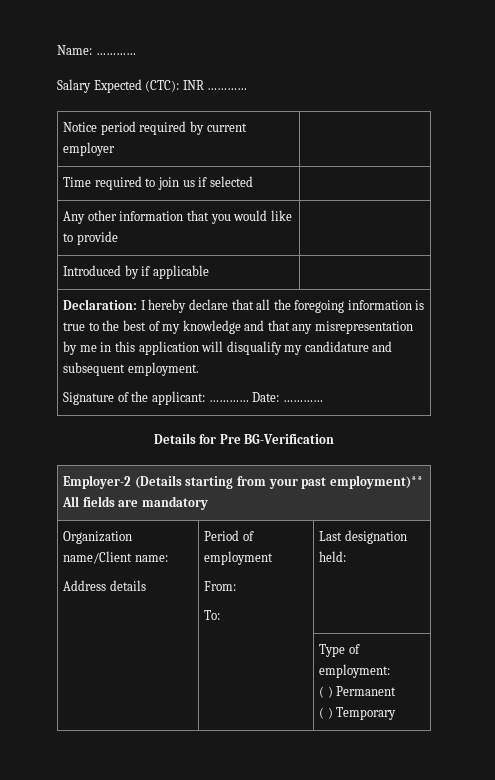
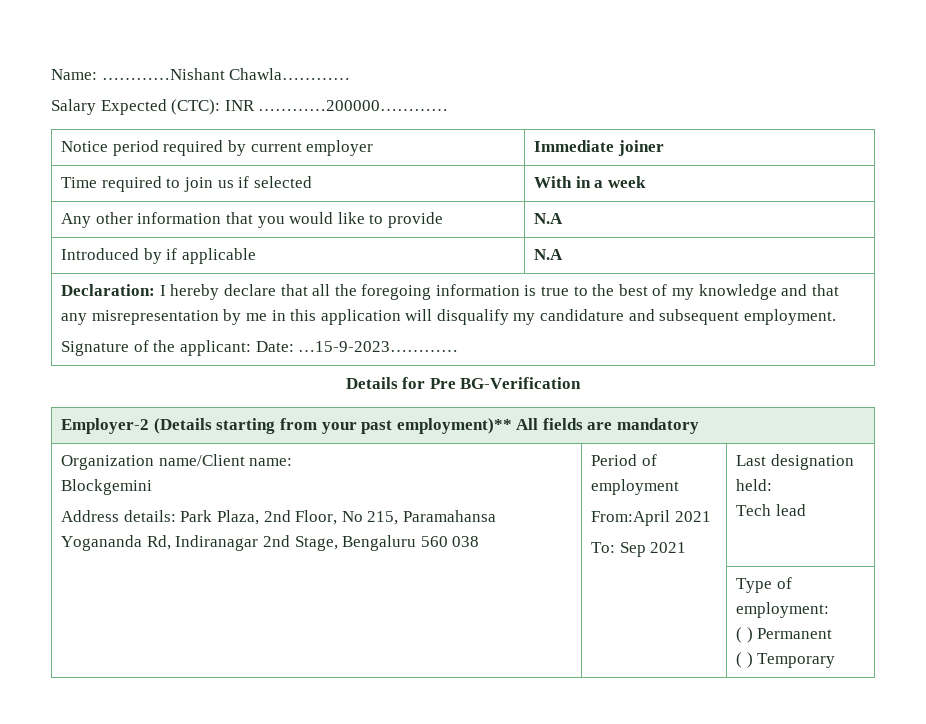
[95,53,136,55] ………… -> [101,68,351,80] …………Nishant Chawla…………
[207,88,248,90] ………… -> [258,100,449,111] …………200000…………
(116, 149) none -> [534,140,664,156] Immediate joiner
(253, 181) none -> [534,176,646,188] With in a week
(118, 238) none -> [534,213,564,224] N.A
(210, 272) none -> [534,249,564,260] N.A
[208,392,323,402] ………… Date: ………… -> [255,341,459,352] Date: …15-9-2023…………
(168, 558) none -> [61,479,153,495] // Blockgemini
[109,580,146,591] details -> [123,510,496,525] [61,535,480,551] details: Park Plaza, 2nd Floor, No 215, Paramahansa Yogananda Rd, Indiranagar 2nd Stage, Bengaluru 560 038
[204,581,237,591] From: -> [591,510,711,526] From:April 2021
(221, 615) none -> [619,542,687,557] Sep 2021
(347, 556) none -> [736,504,806,516] // Tech lead

